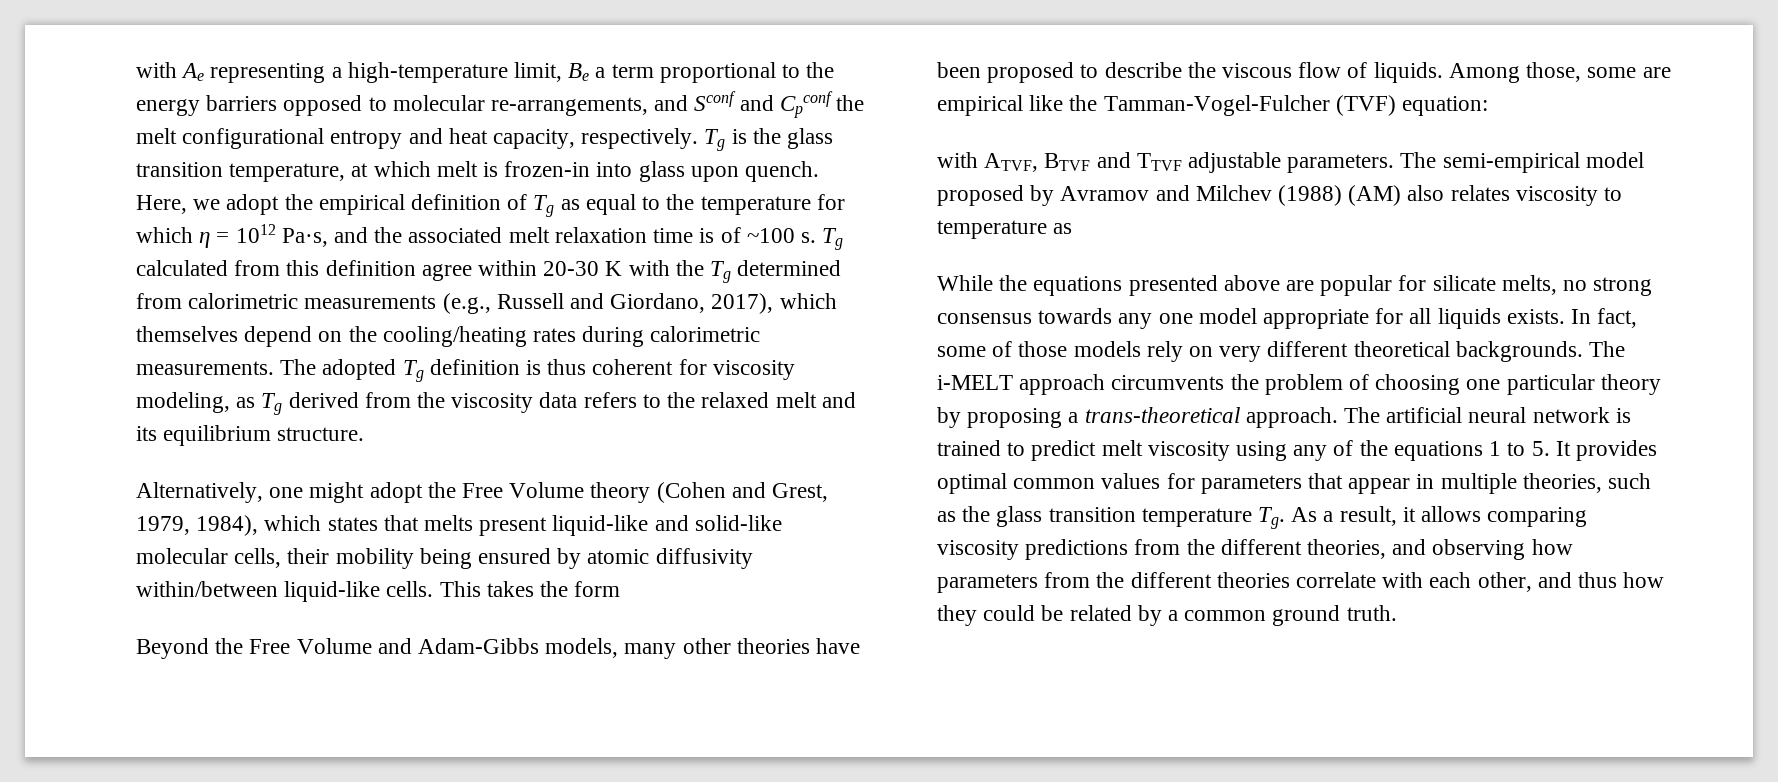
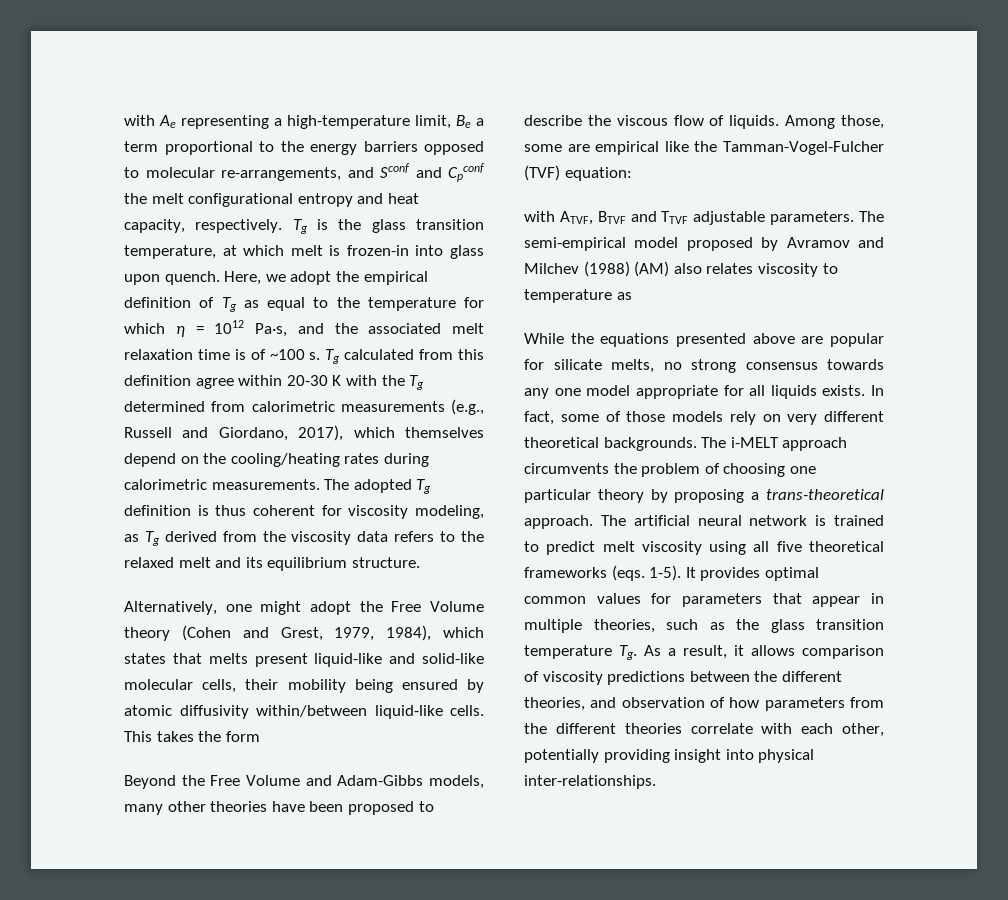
[1293,440,1550,461] any of the equations 1 to 5. -> [753,541,884,552] [524,565,682,581] all five theoretical frameworks (eqs. 1-5).
[1487,507,1588,527] comparing -> [802,645,884,659] [524,671,539,682] comparison of
[1134,539,1181,555] from -> [689,671,750,682] between
[1432,539,1526,560] observing -> [621,697,725,708] observation of
[1537,572,1665,588] [937,605,1397,626] and thus how they could be related by a common ground truth. -> [524,749,815,763] [524,775,656,789] potentially providing insight into physical inter-relationships.

